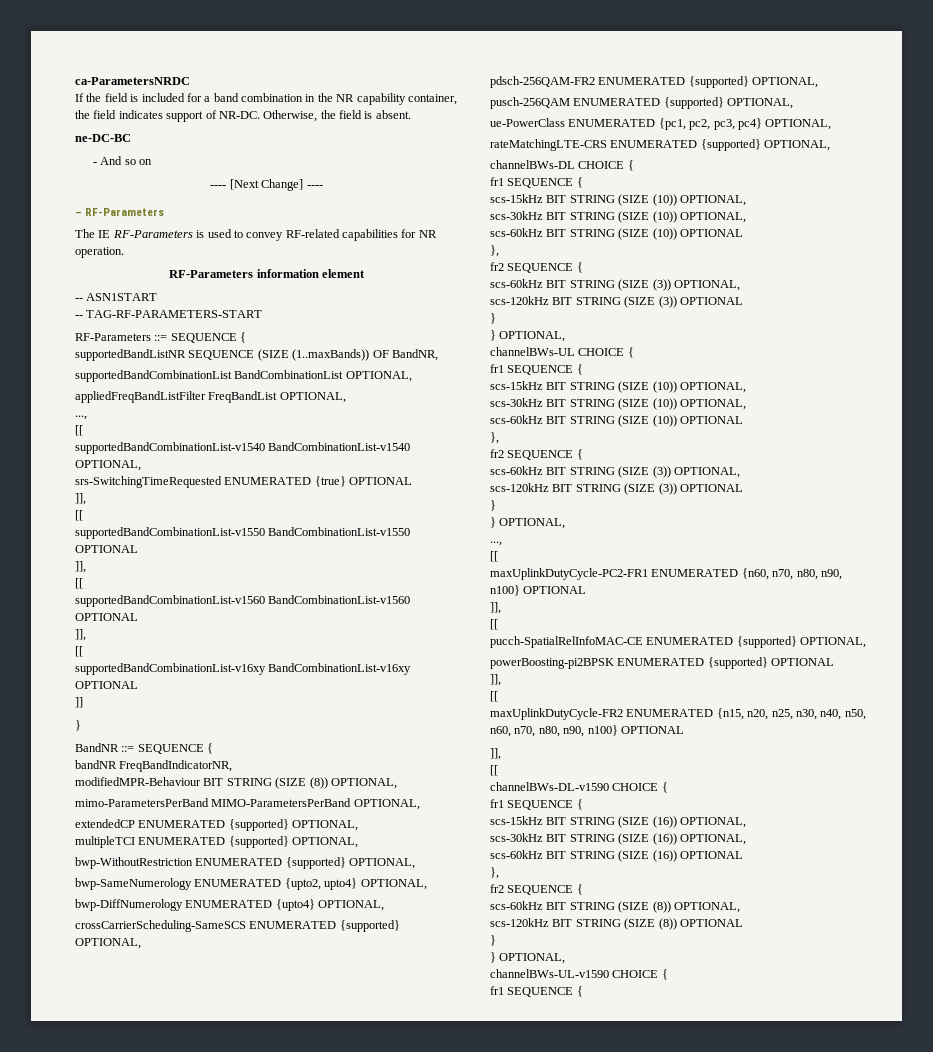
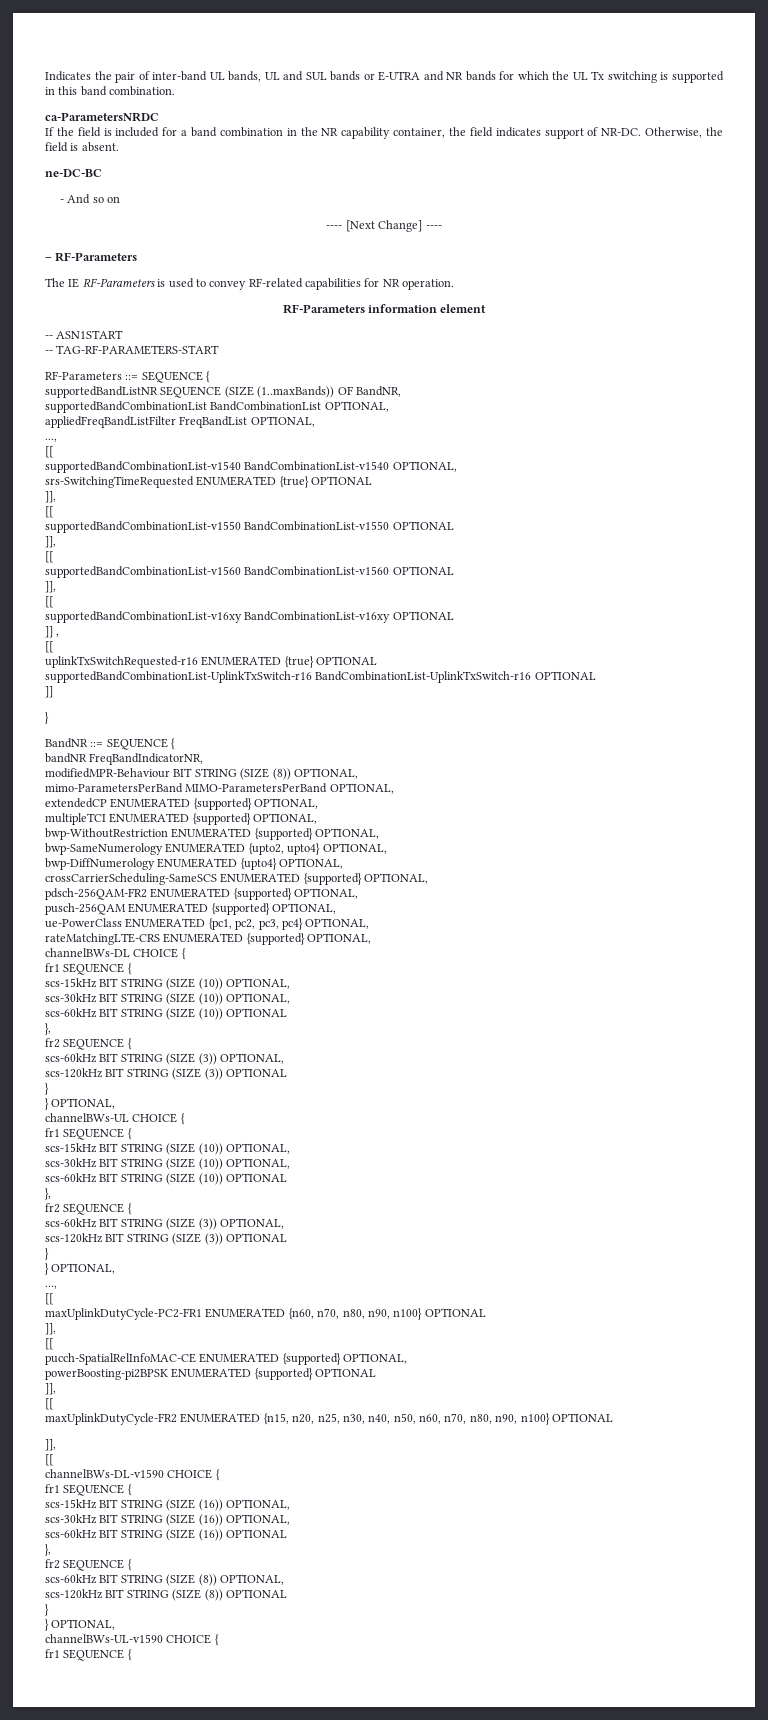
(75, 81) none -> [45,71,725,83] [45,86,176,96] Indicates the pair of inter-band UL bands, UL and SUL bands or E-UTRA and NR bands for which the UL Tx switching is supported in this band combination. //
(138, 685) none -> [45,626,60,638] [45,641,54,653] [45,656,378,668] [45,671,596,683] // ]] , // [[ // uplinkTxSwitchRequested-r16 ENUMERATED {true} OPTIONAL // supportedBandCombinationList-UplinkTxSwitch-r16 BandCombinationList-UplinkTxSwitch-r16 OPTIONAL

